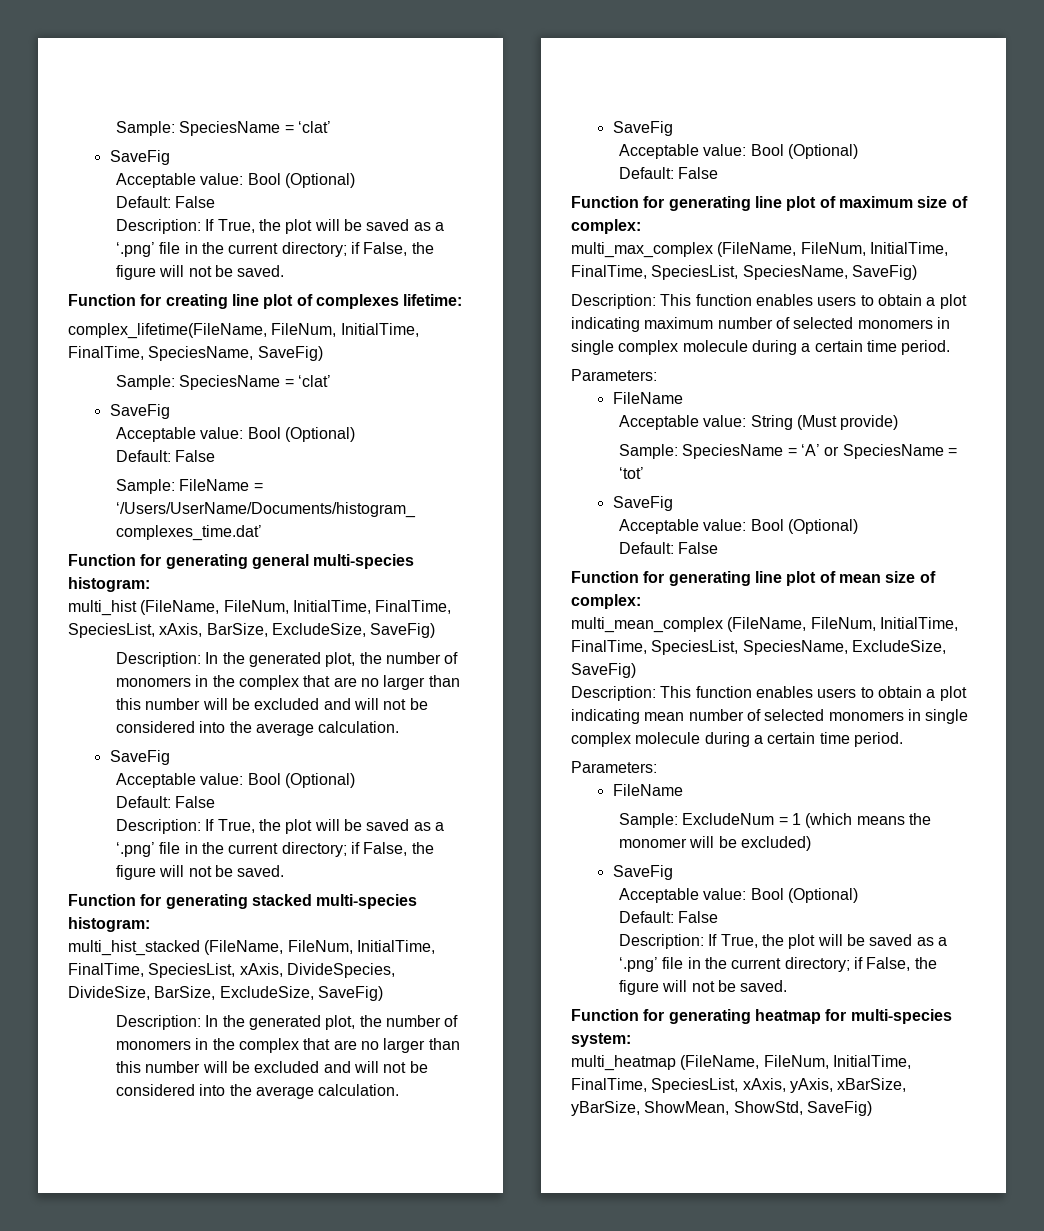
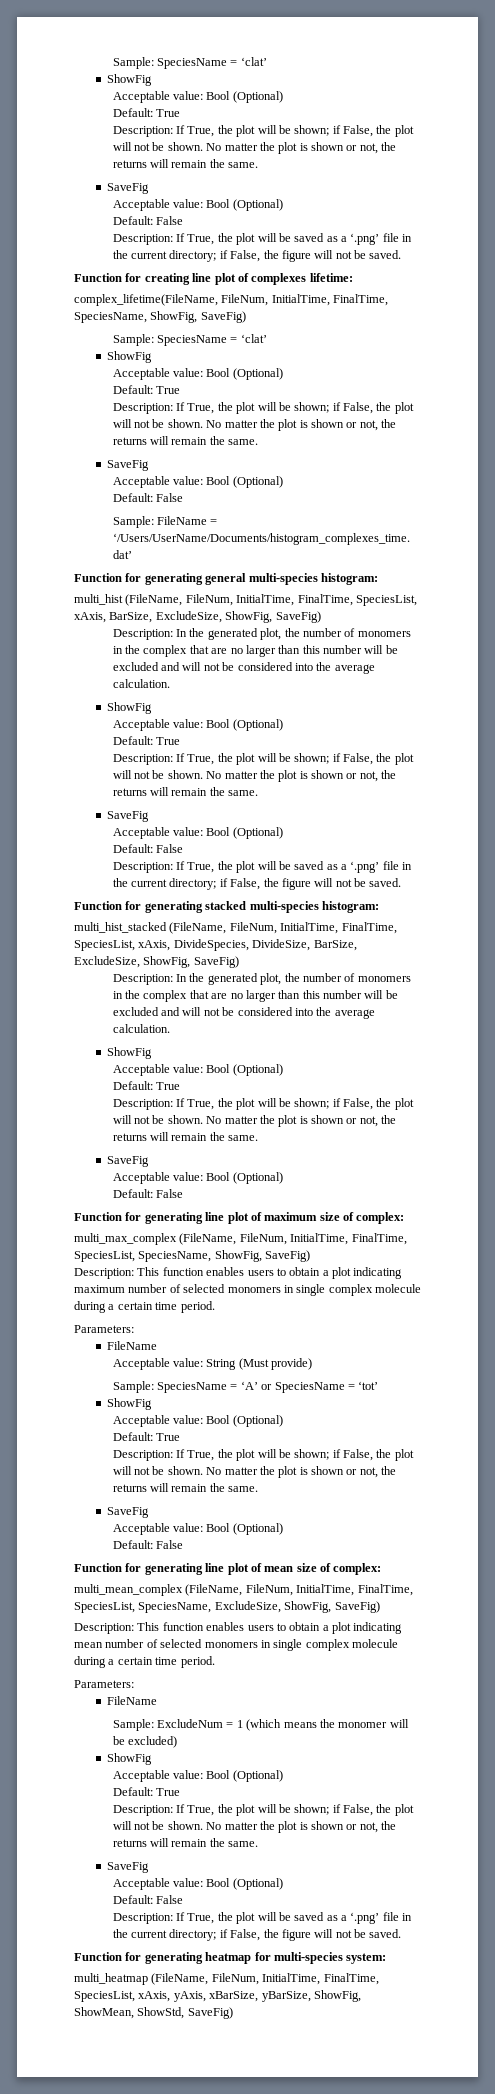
[116,121,332,136] Sample: SpeciesName = ‘clat’ -> [112,57,267,69] [107,74,153,86] [112,91,283,103] [112,108,181,117] [112,125,414,137] [112,142,397,154] [112,159,259,168] Sample: SpeciesName = ‘clat’ // ShowFig // Acceptable value: Bool (Optional) // Default: True // Description: If True, the plot will be shown; if False, the plot will not be shown. No matter the plot is shown or not, the returns will remain the same.
(254, 353) none -> [150,311,198,323] ShowFig,
(332, 381) none -> [107,351,153,363] [112,368,283,380] [112,385,181,394] [112,402,414,414] [112,419,397,431] [112,436,259,445] // ShowFig // Acceptable value: Bool (Optional) // Default: True // Description: If True, the plot will be shown; if False, the plot will not be shown. No matter the plot is shown or not, the returns will remain the same.
(366, 630) none -> [225,611,273,623] ShowFig,
(400, 727) none -> [107,702,153,714] [112,719,283,731] [112,736,181,745] [112,753,414,765] [112,770,397,782] [112,787,259,796] // ShowFig // Acceptable value: Bool (Optional) // Default: True // Description: If True, the plot will be shown; if False, the plot will not be shown. No matter the plot is shown or not, the returns will remain the same.
(314, 993) none -> [143,956,191,968] ShowFig,
(400, 1090) none -> [107,1047,153,1059] [112,1064,283,1076] [112,1081,181,1090] [112,1098,414,1110] [112,1115,397,1127] [112,1132,259,1141] // ShowFig // Acceptable value: Bool (Optional) // Default: True // Description: If True, the plot will be shown; if False, the plot will not be shown. No matter the plot is shown or not, the returns will remain the same.
(848, 272) none -> [214,1250,262,1262] ShowFig,
(645, 473) none -> [107,1398,153,1410] [112,1415,283,1427] [112,1432,181,1441] [112,1449,414,1461] [112,1466,397,1478] [112,1483,259,1492] // ShowFig // Acceptable value: Bool (Optional) // Default: True // Description: If True, the plot will be shown; if False, the plot will not be shown. No matter the plot is shown or not, the returns will remain the same.
(946, 647) none -> [284,1601,332,1613] ShowFig,
(812, 843) none -> [107,1753,153,1765] [112,1770,283,1782] [112,1787,181,1796] [112,1804,414,1816] [112,1821,397,1833] [112,1838,259,1847] // ShowFig // Acceptable value: Bool (Optional) // Default: True // Description: If True, the plot will be shown; if False, the plot will not be shown. No matter the plot is shown or not, the returns will remain the same.
(640, 1108) none -> [313,1990,361,2002] ShowFig,

